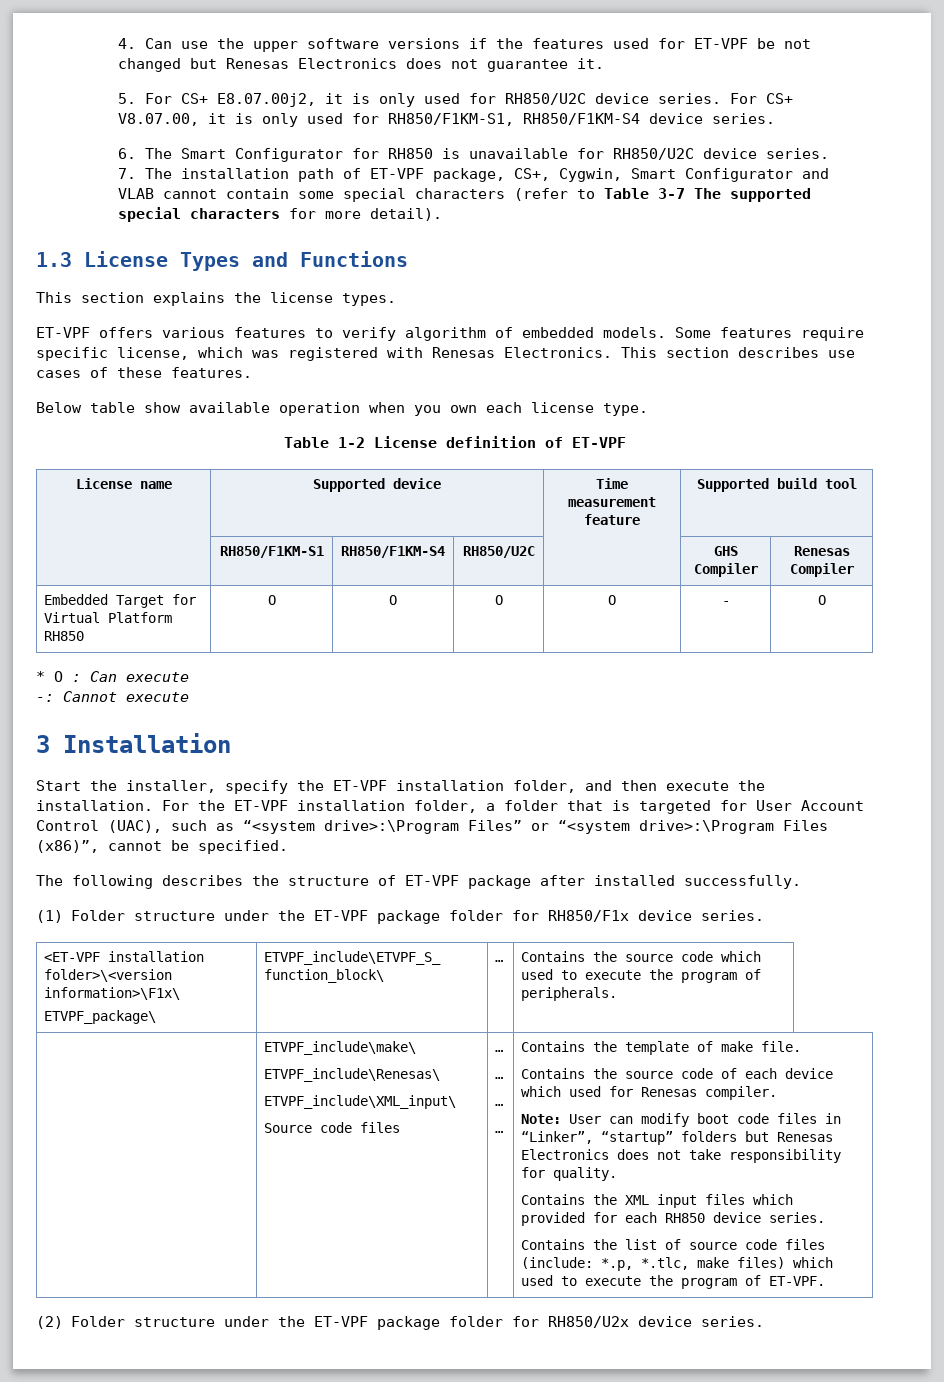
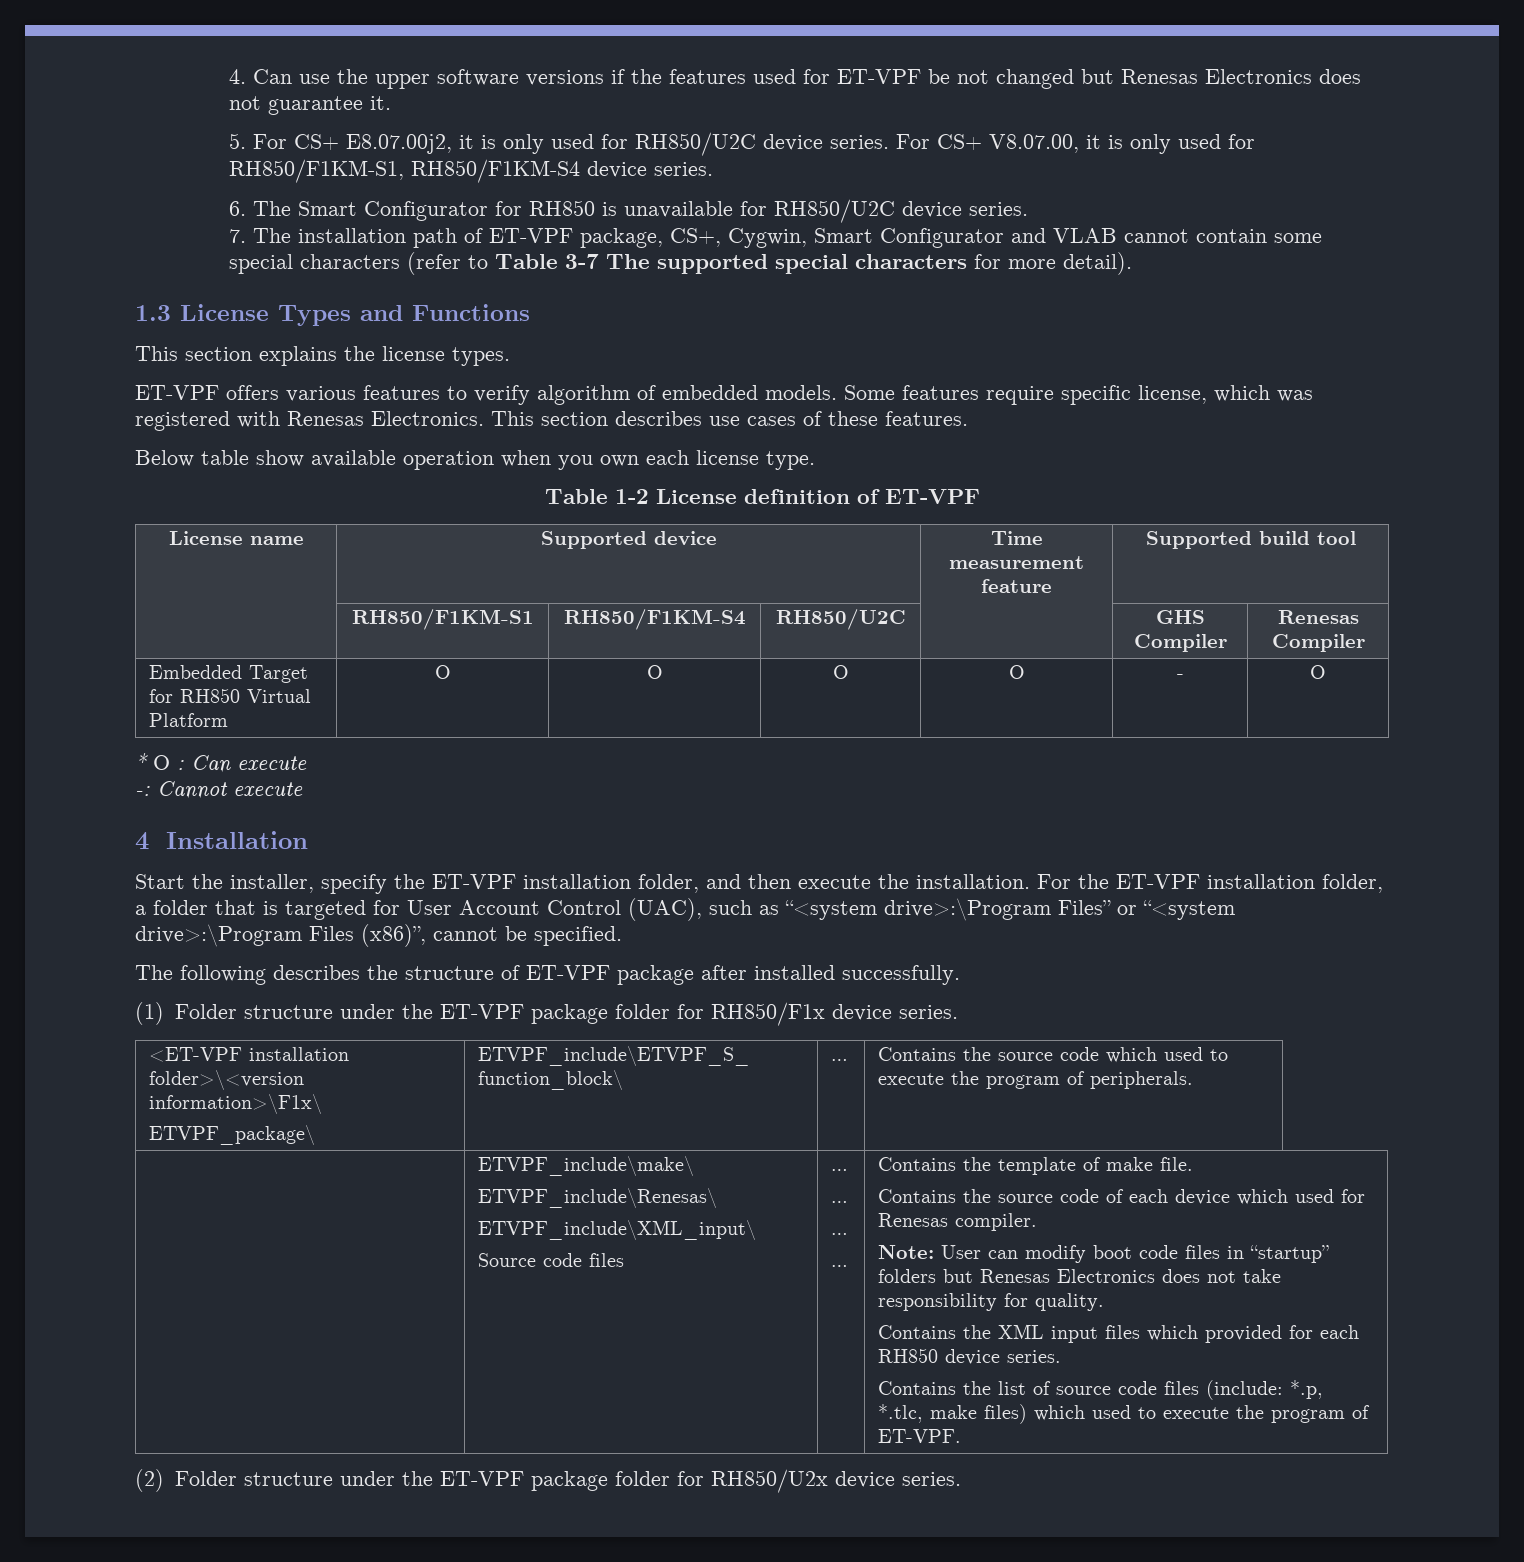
(197, 599) none -> [180,688,241,703] RH850
[44,631,85,641] RH850 -> (229, 720) none
[36,735,50,753] 3 -> [135,832,149,850] 4
[521,1131,594,1144] “Linker”, -> (1245, 1252) none

